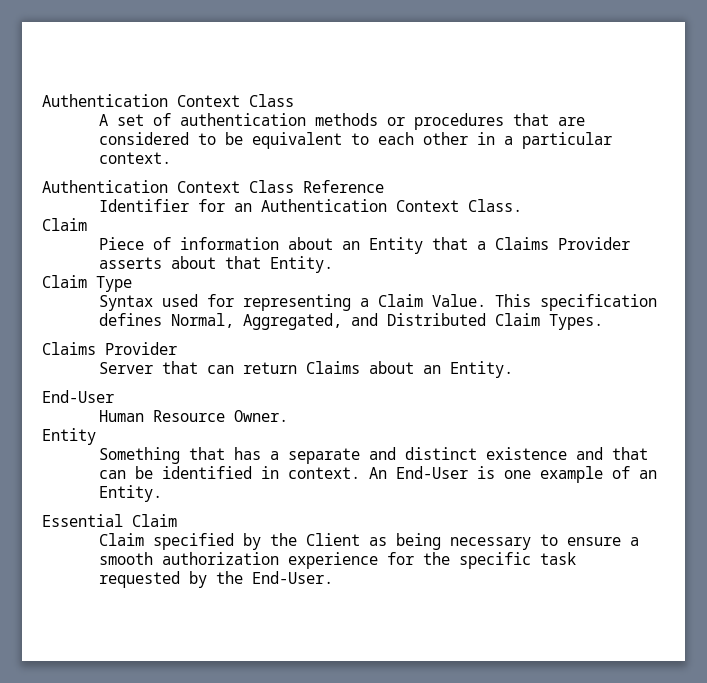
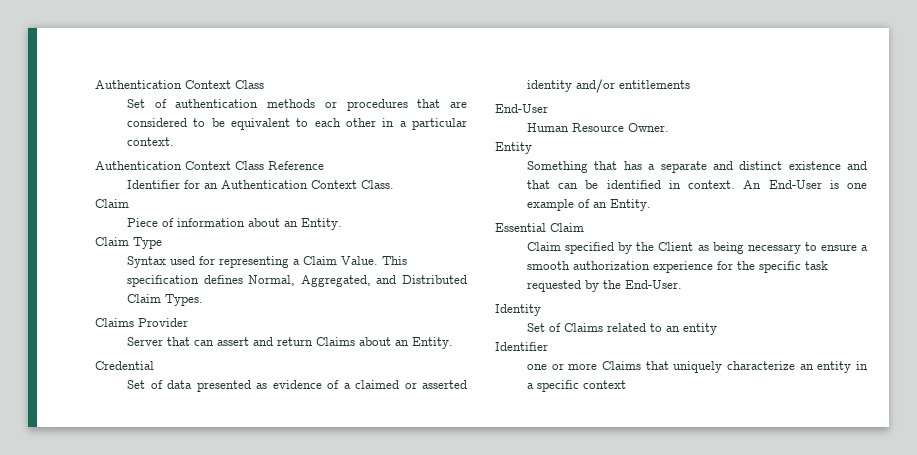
[98,114,144,126] A set -> [127,99,146,108] Set
[368,237,630,254] [98,256,261,269] Entity that a Claims Provider asserts about that -> (299, 224) none
(234, 369) none -> [217,337,274,346] assert and
(513, 369) none -> [95,361,154,370] [127,380,467,392] [527,79,691,93] // Credential // Set of data presented as evidence of a claimed or asserted identity and/or entitlements
(333, 577) none -> [495,304,541,316] [527,323,718,335] [495,342,548,351] [527,361,868,373] [527,380,627,392] // Identity // Set of Claims related to an entity // Identifier // one or more Claims that uniquely characterize an entity in a specific context

